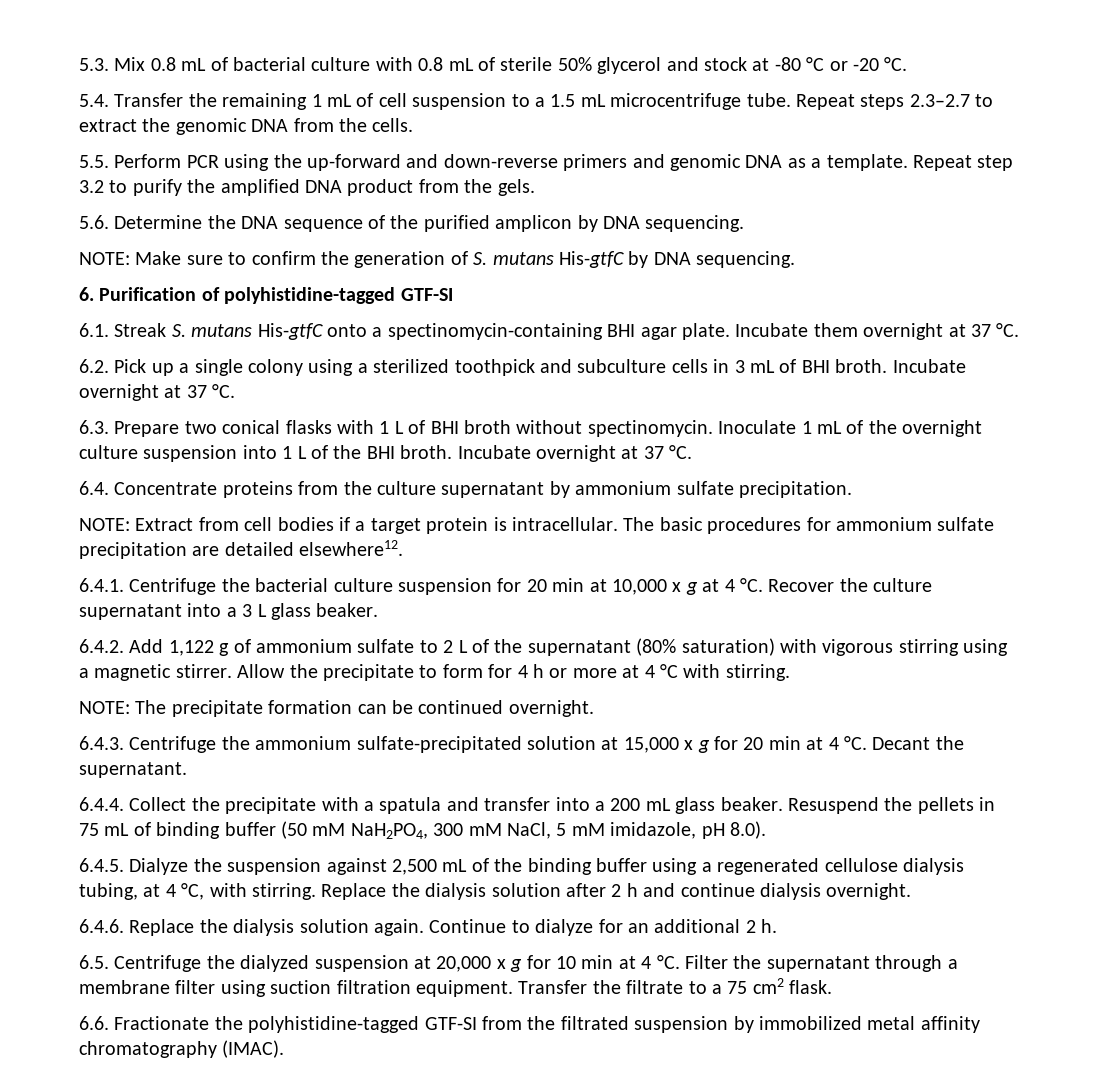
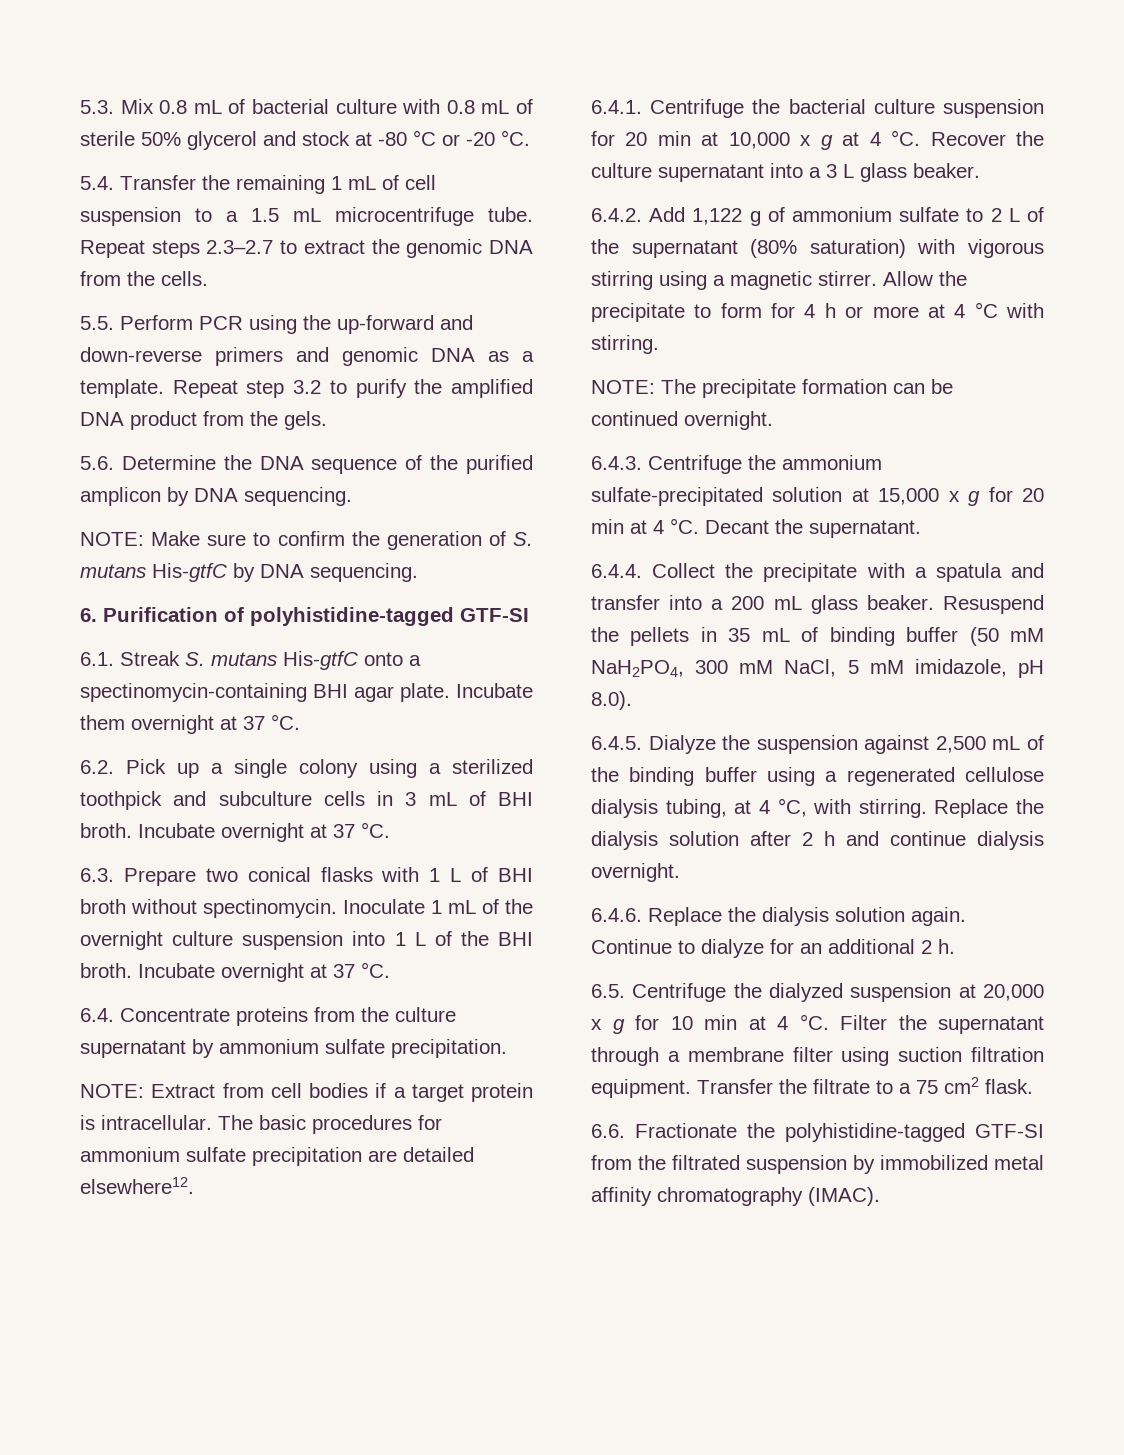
[79,823,99,836] 75 -> [728,628,751,642] 35

